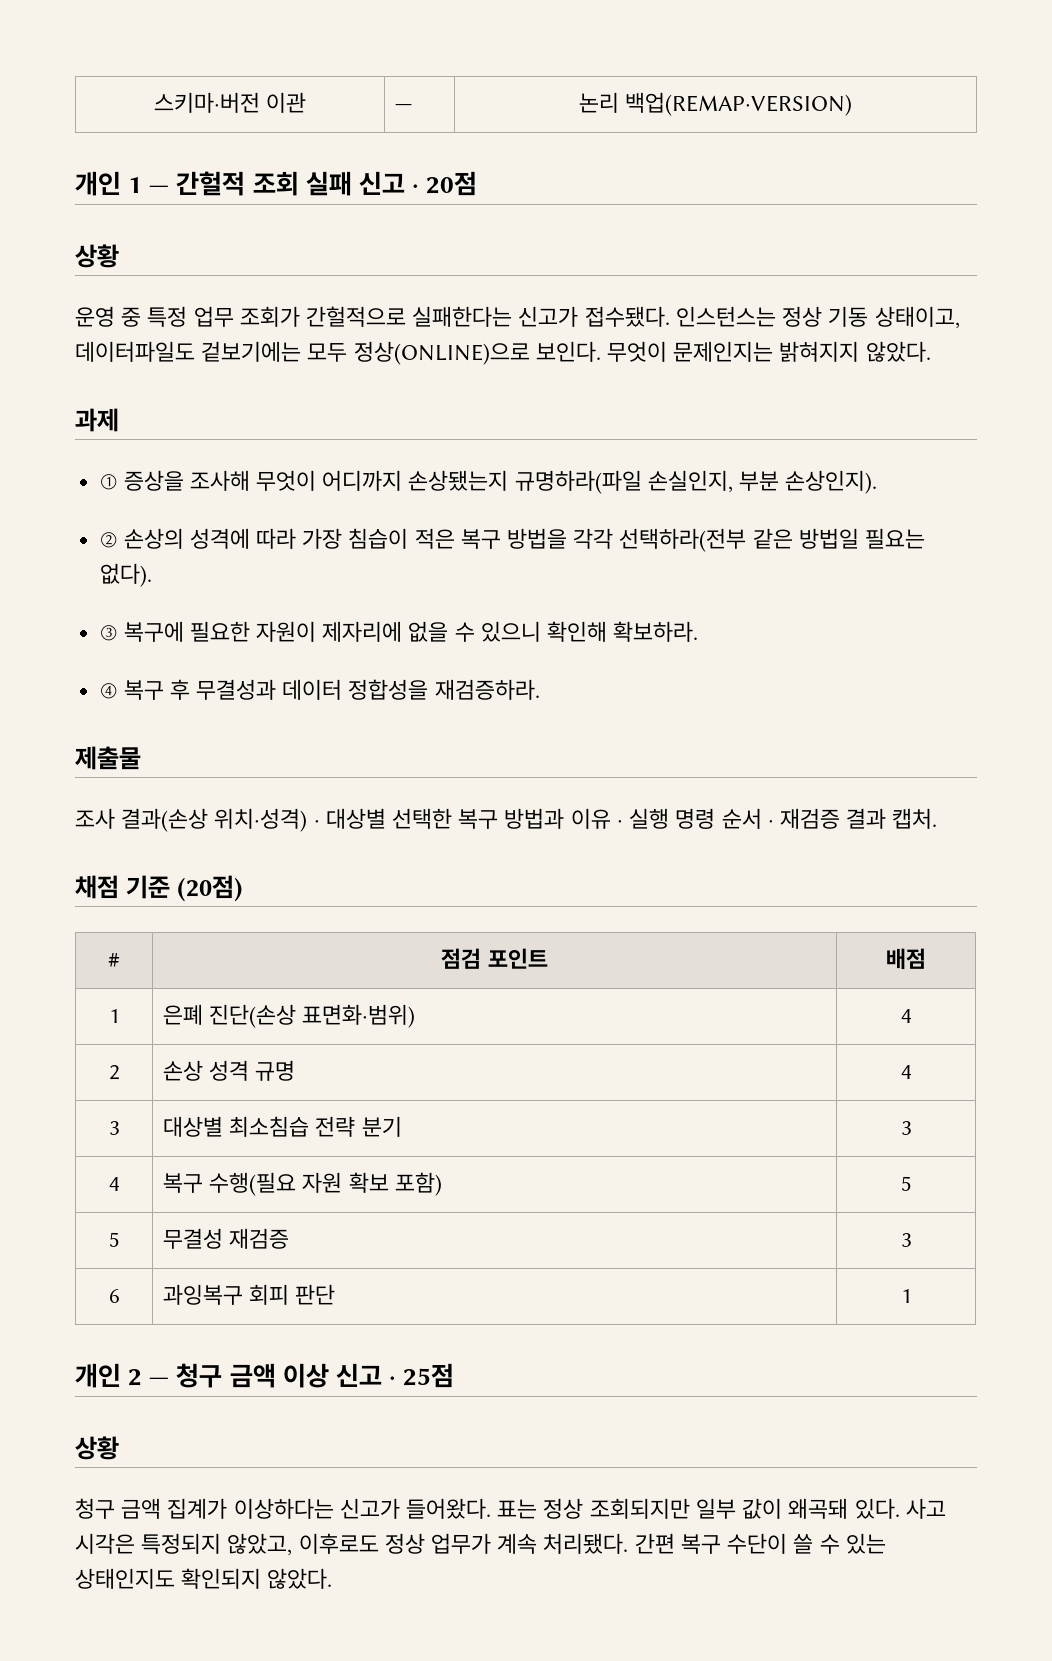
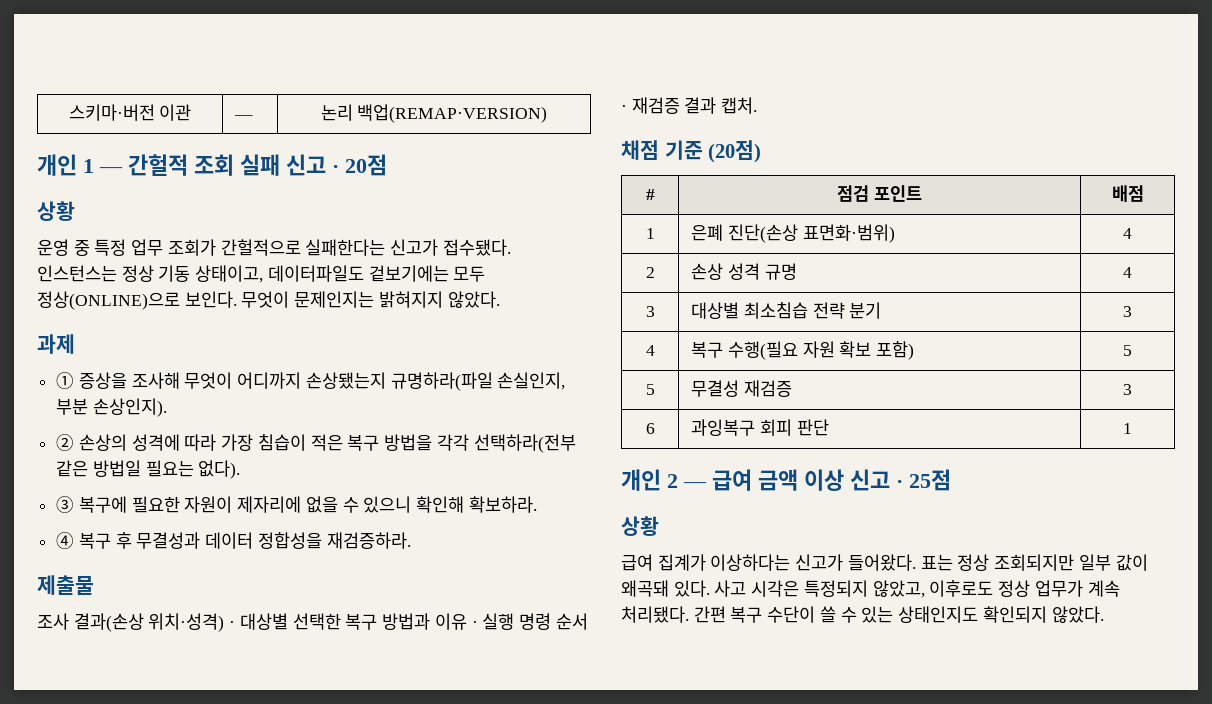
[176,1363,223,1388] 청구 -> [712,469,752,491] 급여
[75,1498,162,1519] 청구 금액 -> [621,554,653,571] 급여

